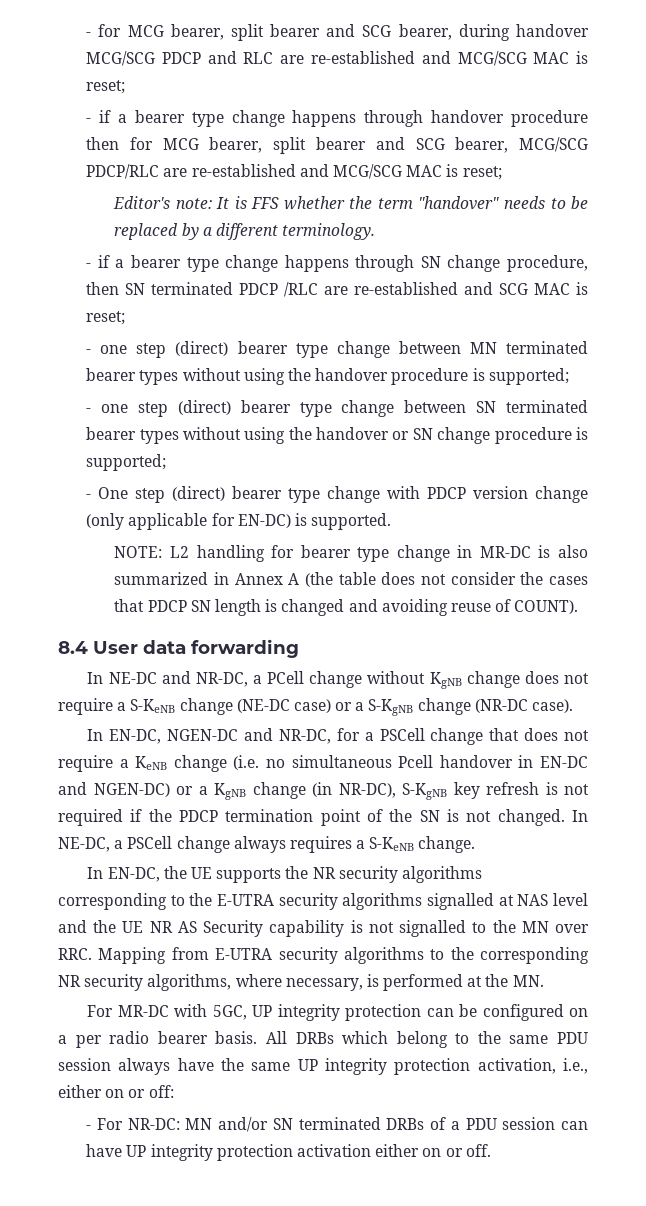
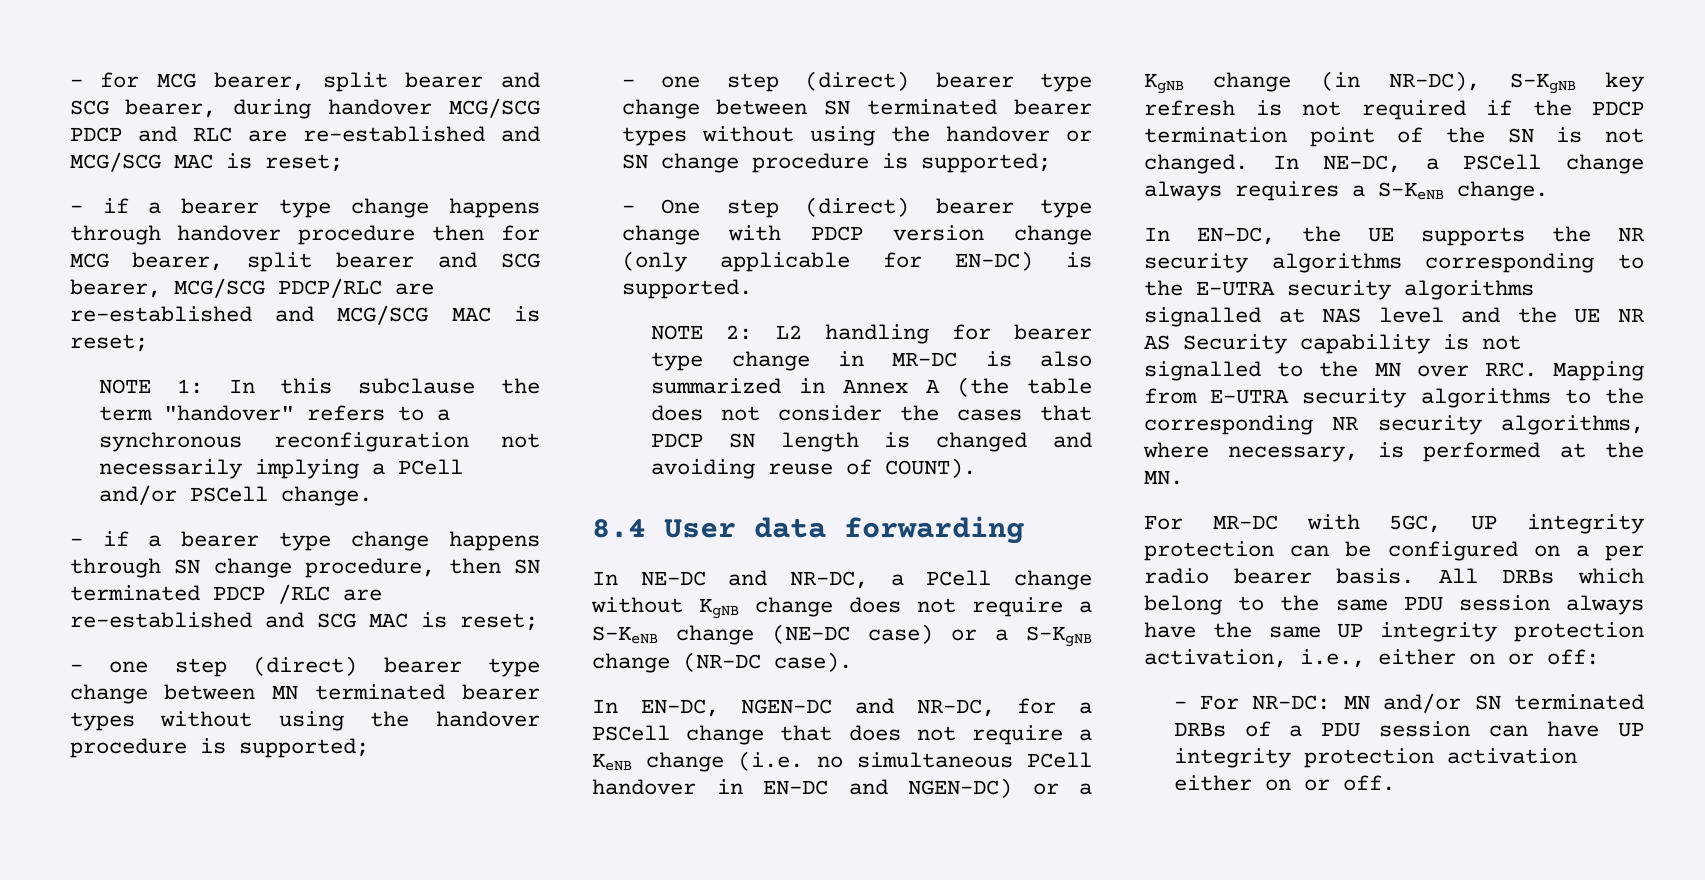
[113,196,588,210] [114,223,376,240] Editor's note: It is FFS whether the term "handover" needs to be replaced by a different terminology. -> [99,378,540,394] [99,405,451,421] [99,432,540,452] [99,459,464,479] [99,485,373,506] NOTE 1: In this subclause the term "handover" refers to a synchronous reconfiguration not necessarily implying a PCell and/or PSCell change.
[114,546,163,558] NOTE: -> [651,325,753,340] NOTE 2:
[398,755,434,768] Pcell -> [1027,752,1092,768] PCell

